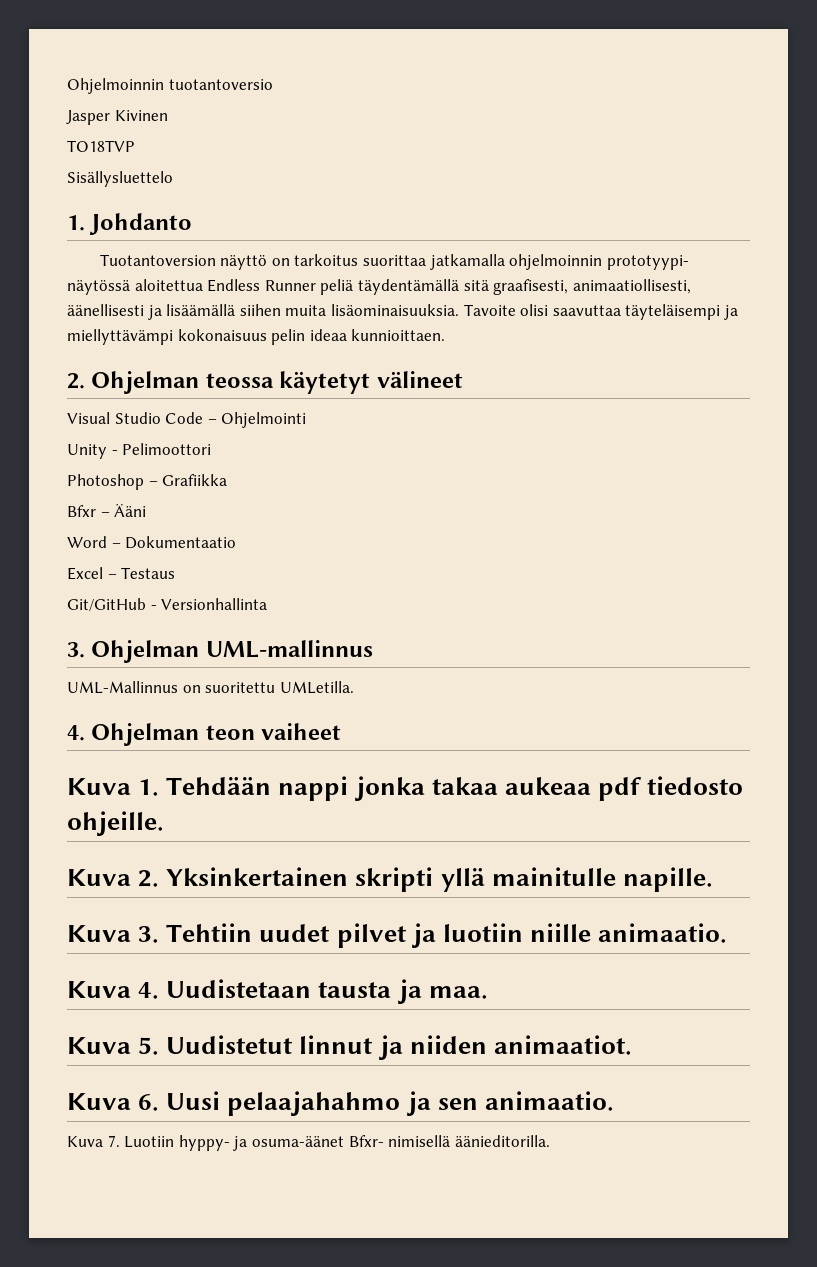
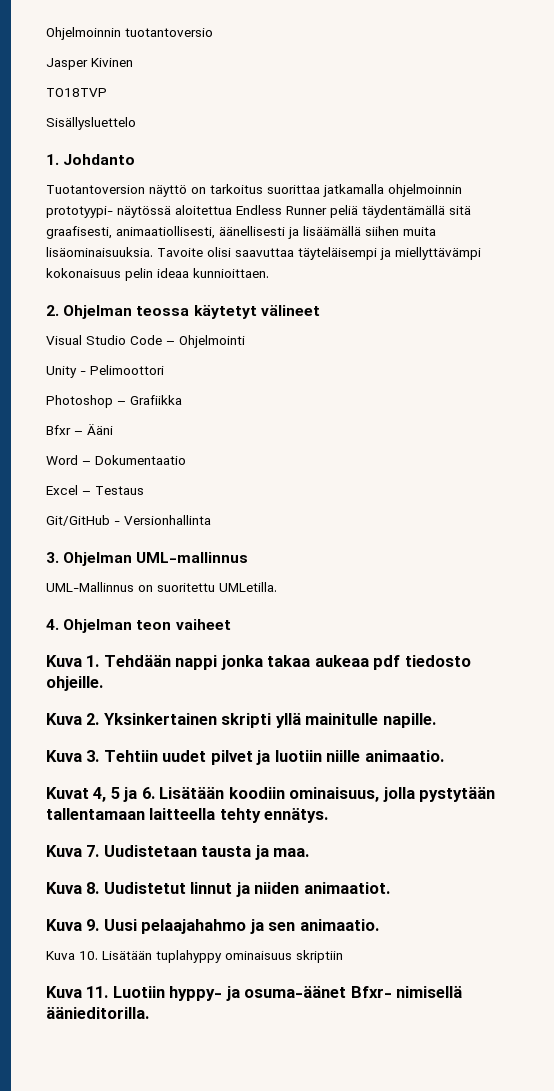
[67,981,160,999] // Kuva 4. -> [46,787,496,802] [46,808,329,823] [46,845,100,857] // Kuvat 4, 5 ja 6. Lisätään koodiin ominaisuus, jolla pystytään tallentamaan laitteella tehty ennätys. // Kuva 7.
[138,1037,160,1055] 5. -> [86,882,100,894] 8.
[138,1094,160,1111] 6. -> [86,919,100,931] 9.
[107,1135,120,1147] 7. -> [79,950,343,963] [46,986,109,998] 10. Lisätään tuplahyppy ominaisuus skriptiin // Kuva 11.

